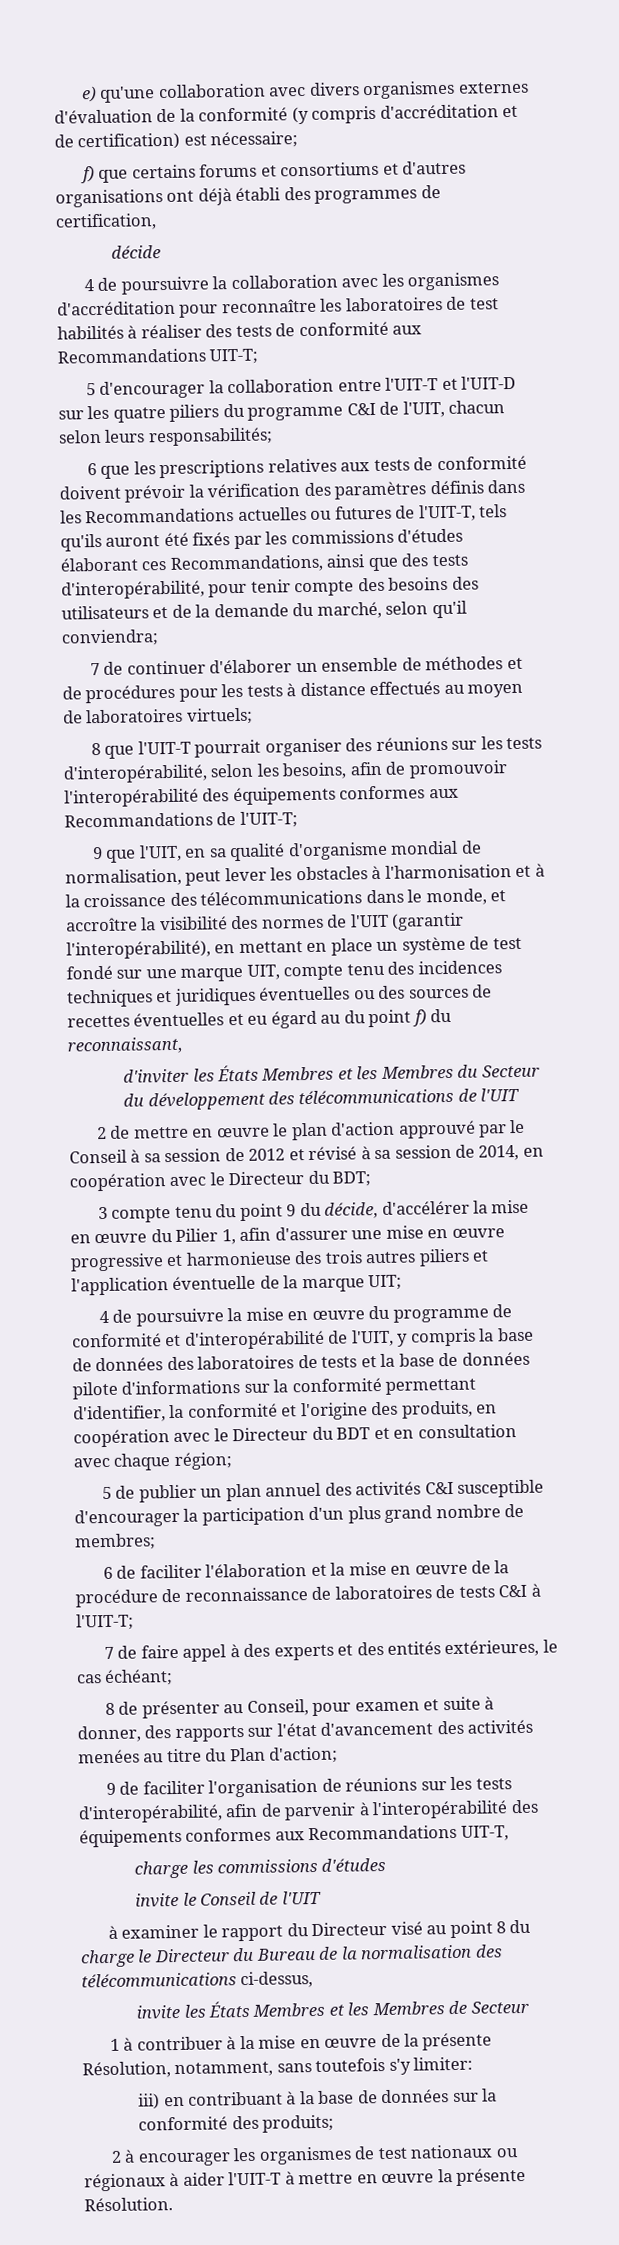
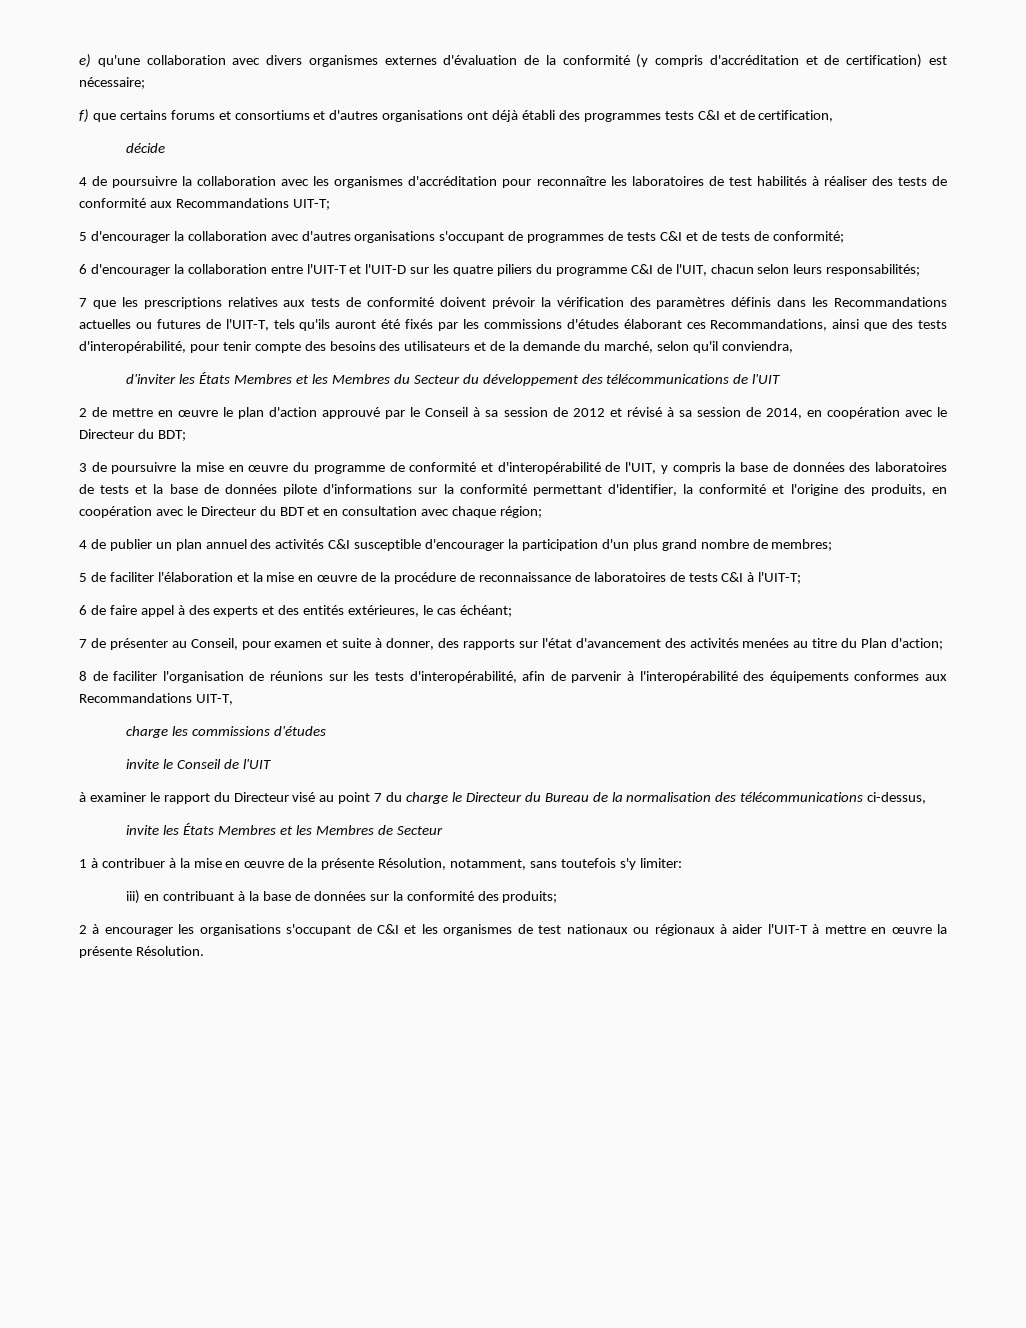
(418, 196) none -> [664,110,736,120] tests C&I et
(335, 386) none -> [270,231,844,243] [79,264,267,276] avec d'autres organisations s'occupant de programmes de tests C&I et de tests de conformité; // 6 d'encourager la collaboration
[86,463,97,476] 6 -> [79,298,87,307] 7
[61,629,159,647] [89,656,523,676] [62,681,524,704] [63,707,253,725] [90,736,542,759] [63,760,508,784] [64,785,459,808] [64,811,298,828] [91,840,482,863] [65,863,545,887] [65,888,507,908] [66,912,465,932] [66,936,522,960] [66,960,502,982] [67,984,493,1008] [67,1008,453,1029] [67,1036,182,1055] conviendra; // 7 de continuer d'élaborer un ensemble de méthodes et de procédures pour les tests à distance effectués au moyen de laboratoires virtuels; // 8 que l'UIT-T pourrait organiser des réunions sur les tests d'interopérabilité, selon les besoins, afin de promouvoir l'interopérabilité des équipements conformes aux Recommandations de l'UIT-T; // 9 que l'UIT, en sa qualité d'organisme mondial de normalisation, peut lever les obstacles à l'harmonisation et à la croissance des télécommunications dans le monde, et accroître la visibilité des normes de l'UIT (garantir l'interopérabilité), en mettant en place un système de test fondé sur une marque UIT, compte tenu des incidences techniques et juridiques éventuelles ou des sources de recettes éventuelles et eu égard au du point f) du reconnaissant, -> [721,341,793,353] conviendra,
[111,1199,530,1223] [70,1225,505,1245] [70,1248,490,1272] [71,1274,403,1296] [98,1310,109,1324] compte tenu du point 9 du décide, d'accélérer la mise en œuvre du Pilier 1, afin d'assurer une mise en œuvre progressive et harmonieuse des trois autres piliers et l'application éventuelle de la marque UIT; // 4 -> (87, 467) none
[101,1486,112,1500] 5 -> [79,540,87,549] 4
[102,1566,113,1580] 6 -> [79,573,87,582] 5
[103,1646,114,1660] 7 -> [79,605,87,615] 6
[104,1702,115,1716] 8 -> [79,639,87,648] 7
[105,1782,116,1796] 9 -> [79,671,87,681] 8
[495,1921,506,1934] 8 -> [374,793,383,802] 7
(257, 2154) none -> [199,924,438,936] organisations s'occupant de C&I et les

